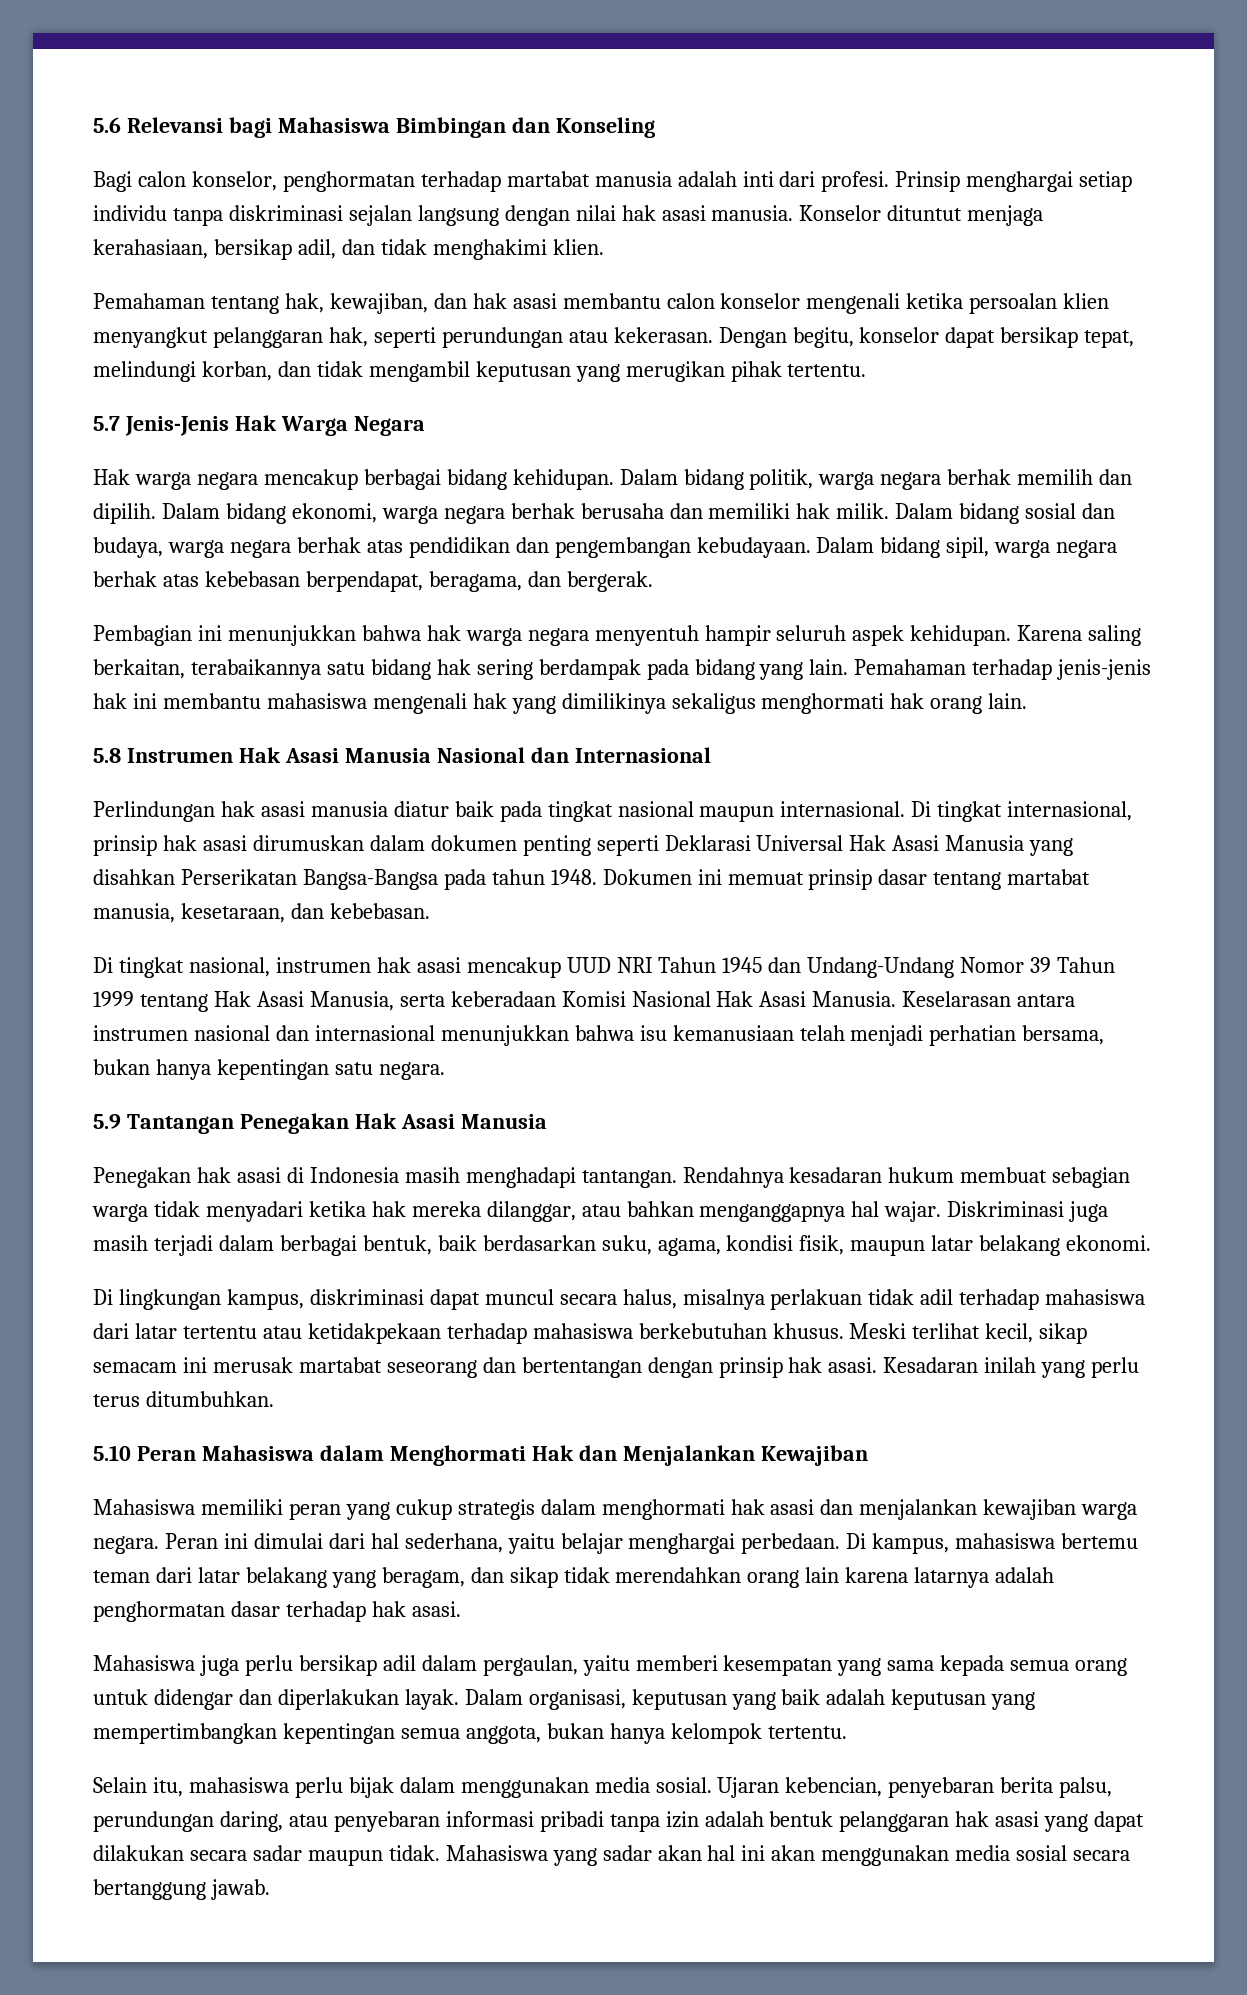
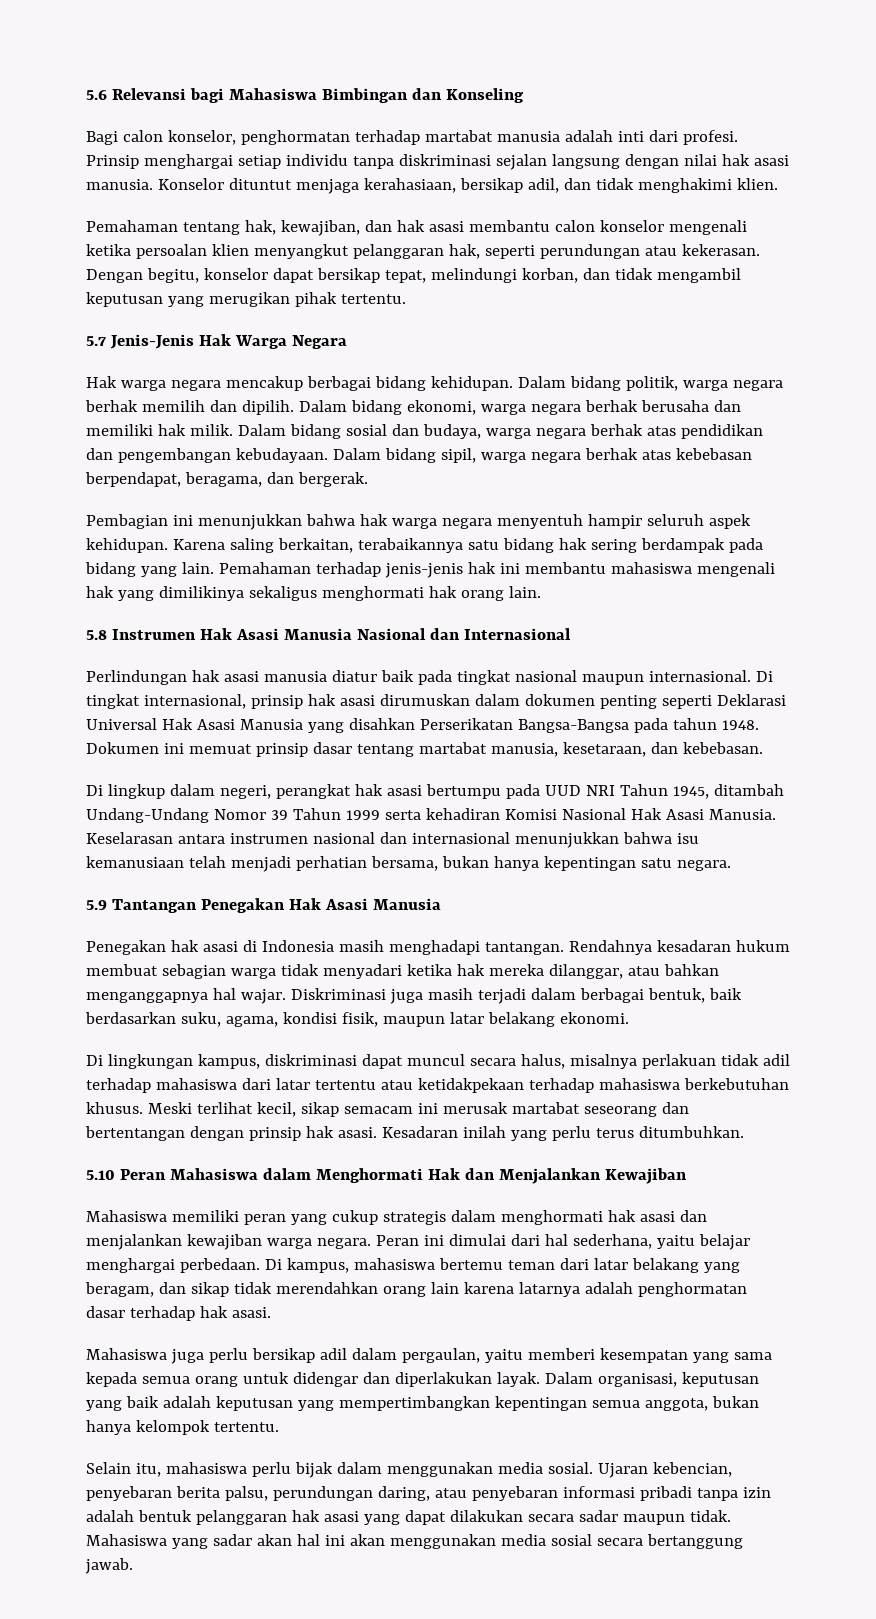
[118,957,561,978] tingkat nasional, instrumen hak asasi mencakup -> [107,784,540,799] lingkup dalam negeri, perangkat hak asasi bertumpu pada
[722,957,802,973] 1945 dan -> [672,784,784,799] 1945, ditambah
[139,991,556,1012] tentang Hak Asasi Manusia, serta keberadaan -> [384,808,500,820] serta kehadiran

